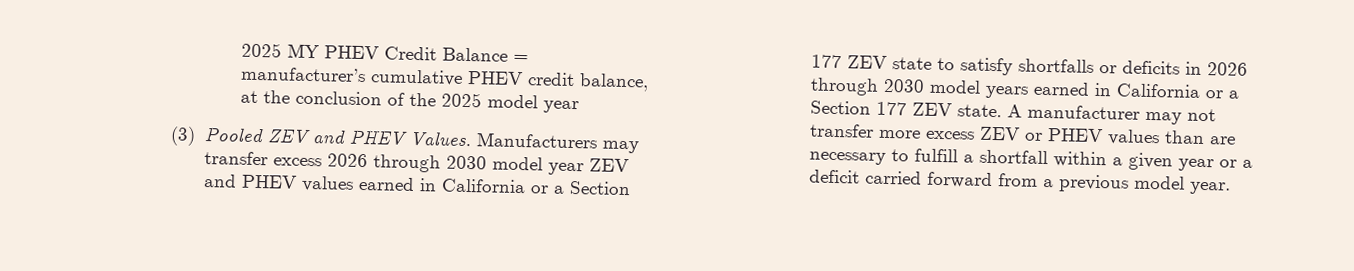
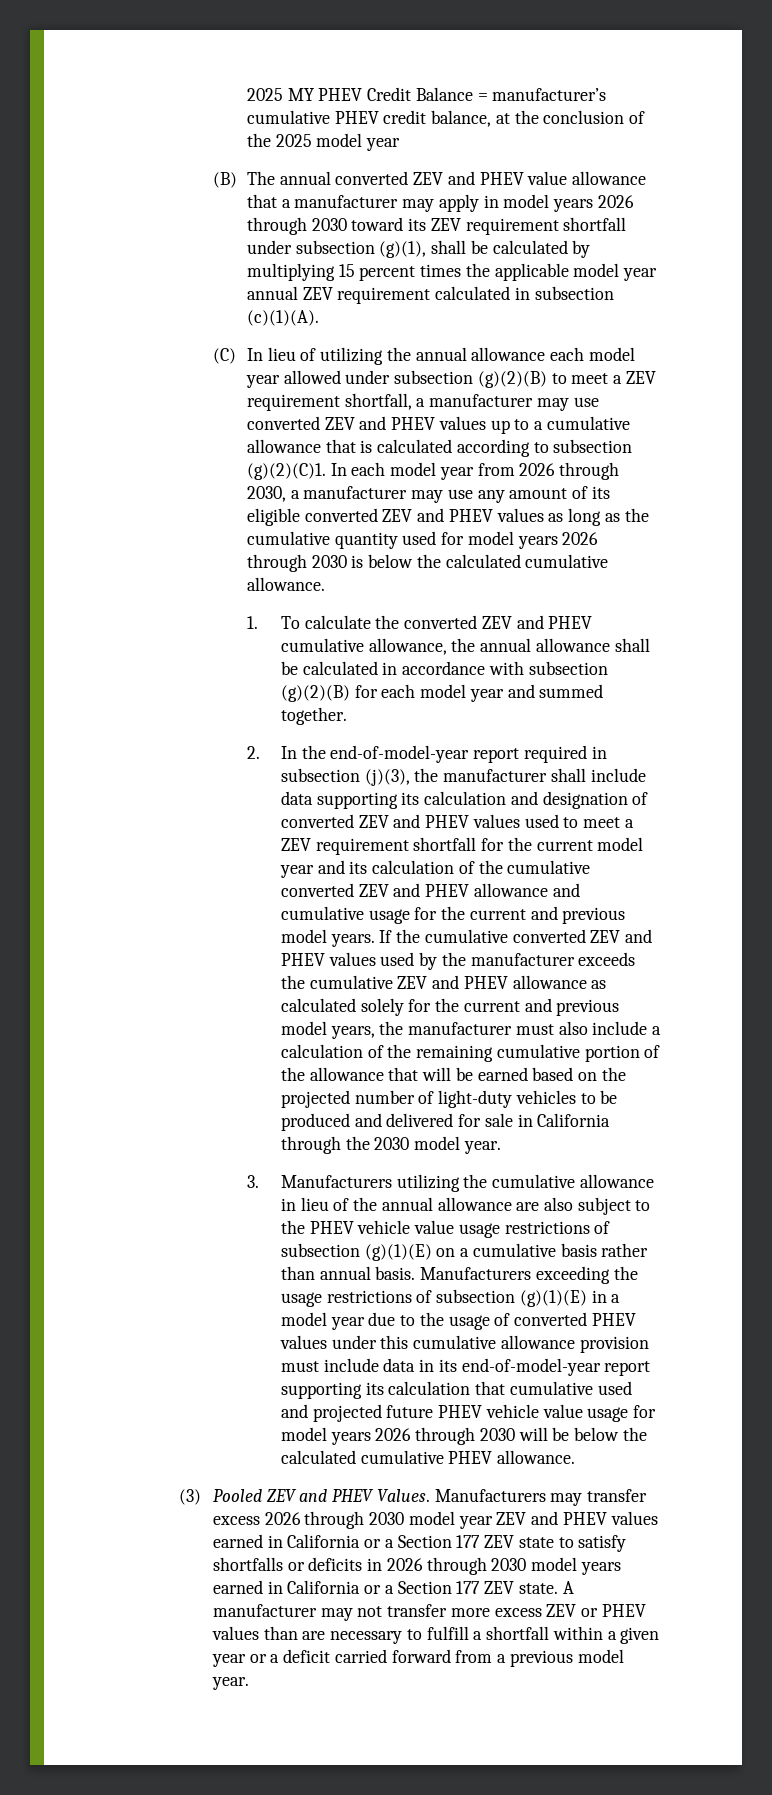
(580, 107) none -> [212,171,647,188] [246,194,634,212] [246,217,627,235] [246,240,591,258] [246,263,658,281] [246,286,614,304] [246,310,319,326] [212,347,635,365] [245,370,656,388] [246,393,599,411] [246,416,630,434] [246,439,633,457] [246,462,620,480] [246,486,610,503] [246,508,649,526] [246,531,599,549] [246,554,609,572] [246,577,325,591] [246,615,593,629] [280,638,650,655] [280,661,608,675] [280,684,604,702] [280,707,347,725] [246,745,607,763] [280,768,646,786] [280,791,649,809] [280,814,634,828] [280,837,644,855] [279,860,591,878] [280,883,580,897] [280,906,626,924] [280,929,653,947] [280,952,636,970] [280,975,607,989] [280,998,620,1016] [280,1021,662,1039] [280,1044,661,1062] [280,1067,626,1081] [280,1090,618,1108] [280,1113,611,1131] [280,1136,501,1154] [246,1174,654,1192] [280,1197,651,1215] [280,1220,611,1238] [280,1243,649,1261] [280,1266,638,1284] [280,1289,621,1307] [280,1312,636,1330] [279,1335,649,1353] [280,1358,651,1376] [280,1381,632,1399] [280,1404,657,1422] [280,1427,647,1445] [280,1450,576,1464] // (B) The annual converted ZEV and PHEV value allowance that a manufacturer may apply in model years 2026 through 2030 toward its ZEV requirement shortfall under subsection (g)(1), shall be calculated by multiplying 15 percent times the applicable model year annual ZEV requirement calculated in subsection (c)(1)(A). // (C) In lieu of utilizing the annual allowance each model year allowed under subsection (g)(2)(B) to meet a ZEV requirement shortfall, a manufacturer may use converted ZEV and PHEV values up to a cumulative allowance that is calculated according to subsection (g)(2)(C)1. In each model year from 2026 through 2030, a manufacturer may use any amount of its eligible converted ZEV and PHEV values as long as the cumulative quantity used for model years 2026 through 2030 is below the calculated cumulative allowance. // 1. To calculate the converted ZEV and PHEV cumulative allowance, the annual allowance shall be calculated in accordance with subsection (g)(2)(B) for each model year and summed together. // 2. In the end-of-model-year report required in subsection (j)(3), the manufacturer shall include data supporting its calculation and designation of converted ZEV and PHEV values used to meet a ZEV requirement shortfall for the current model year and its calculation of the cumulative converted ZEV and PHEV allowance and cumulative usage for the current and previous model years. If the cumulative converted ZEV and PHEV values used by the manufacturer exceeds the cumulative ZEV and PHEV allowance as calculated solely for the current and previous model years, the manufacturer must also include a calculation of the remaining cumulative portion of the allowance that will be earned based on the projected number of light-duty vehicles to be produced and delivered for sale in California through the 2030 model year. // 3. Manufacturers utilizing the cumulative allowance in lieu of the annual allowance are also subject to the PHEV vehicle value usage restrictions of subsection (g)(1)(E) on a cumulative basis rather than annual basis. Manufacturers exceeding the usage restrictions of subsection (g)(1)(E) in a model year due to the usage of converted PHEV values under this cumulative allowance provision must include data in its end-of-model-year report supporting its calculation that cumulative used and projected future PHEV vehicle value usage for model years 2026 through 2030 will be below the calculated cumulative PHEV allowance.

